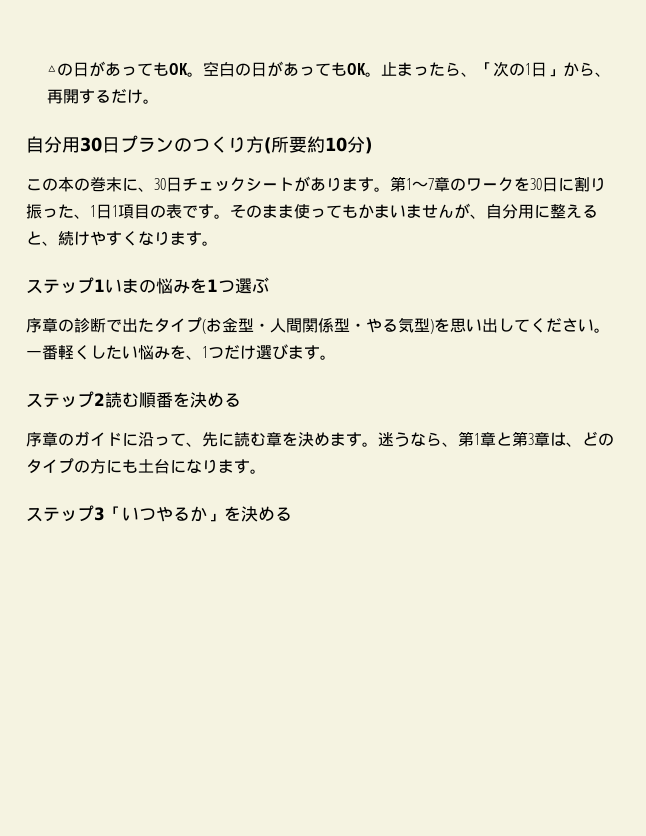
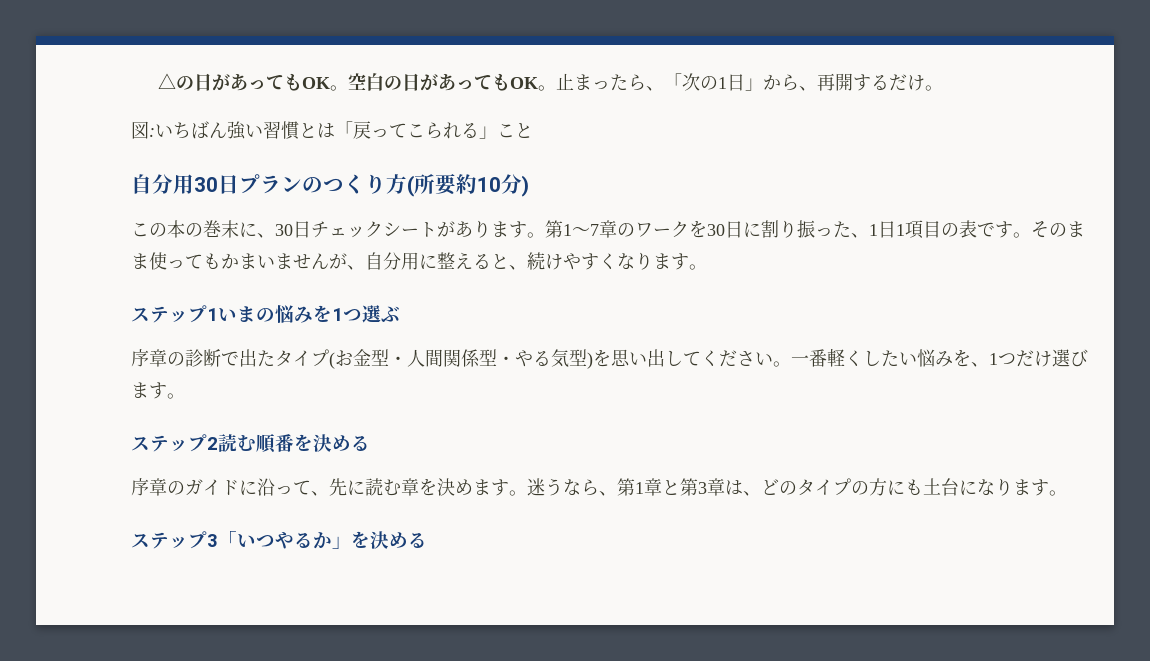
(160, 101) none -> [131,121,533,140] // 図:いちばん強い習慣とは「戻ってこられる」こと

